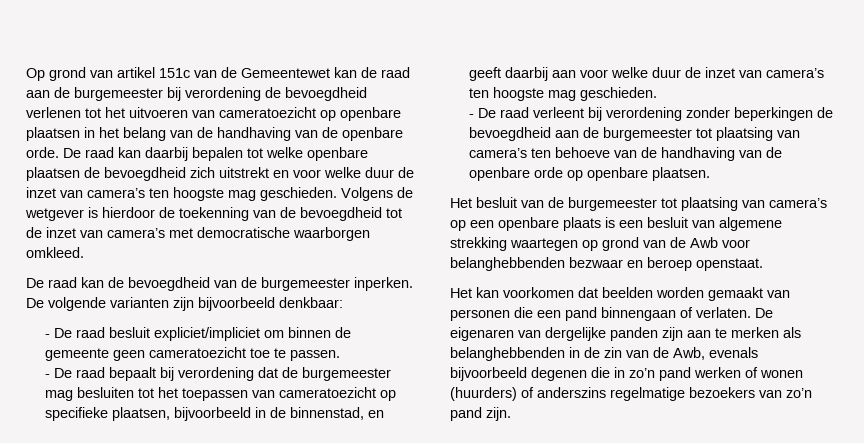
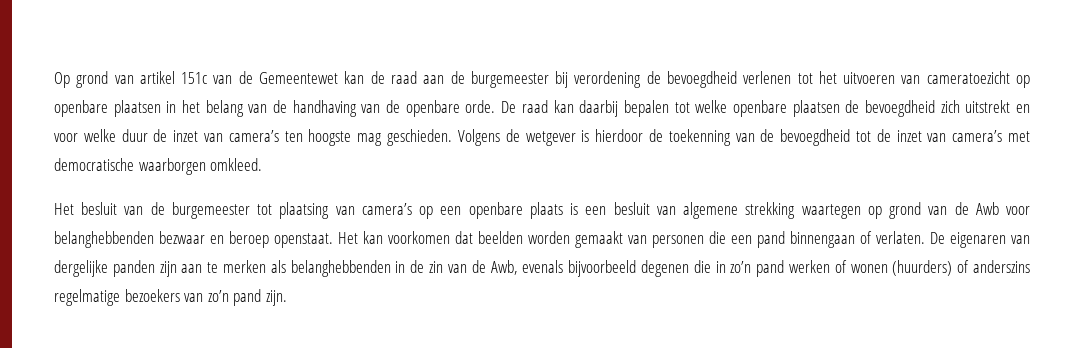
[26,277,413,291] [26,297,343,311] [45,327,352,341] [45,347,341,361] [45,367,392,381] [45,387,397,401] [45,407,385,421] [469,67,825,81] [469,87,658,101] [469,107,834,121] [469,127,801,141] [469,147,783,161] [469,167,711,181] // De raad kan de bevoegdheid van de burgemeester inperken. De volgende varianten zijn bijvoorbeeld denkbaar: // - De raad besluit expliciet/impliciet om binnen de gemeente geen cameratoezicht toe te passen. // - De raad bepaalt bij verordening dat de burgemeester mag besluiten tot het toepassen van cameratoezicht op specifieke plaatsen, bijvoorbeeld in de binnenstad, en geeft daarbij aan voor welke duur de inzet van camera’s ten hoogste mag geschieden. // - De raad verleent bij verordening zonder beperkingen de bevoegdheid aan de burgemeester tot plaatsing van camera’s ten behoeve van de handhaving van de openbare orde op openbare plaatsen. -> (263, 164) none
(763, 264) // -> (333, 240) none

